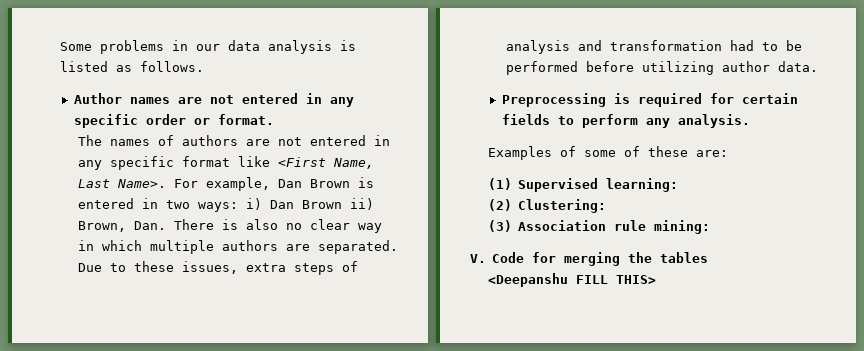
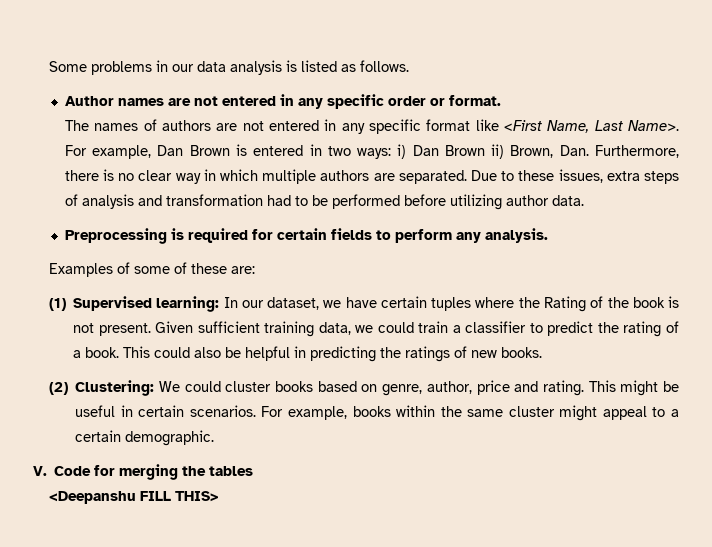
[173,219,278,230] There is also -> [595,145,679,158] [64,169,115,181] Furthermore, there is
[487,199,607,213] [487,220,711,234] // (2) Clustering: // (3) Association rule mining: -> [223,296,679,312] [73,321,680,337] [73,346,543,362] [48,380,679,396] [75,405,679,421] [75,430,215,446] In our dataset, we have certain tuples where the Rating of the book is not present. Given sufficient training data, we could train a classifier to predict the rating of a book. This could also be helpful in predicting the ratings of new books. // (2) Clustering: We could cluster books based on genre, author, price and rating. This might be useful in certain scenarios. For example, books within the same cluster might appeal to a certain demographic.

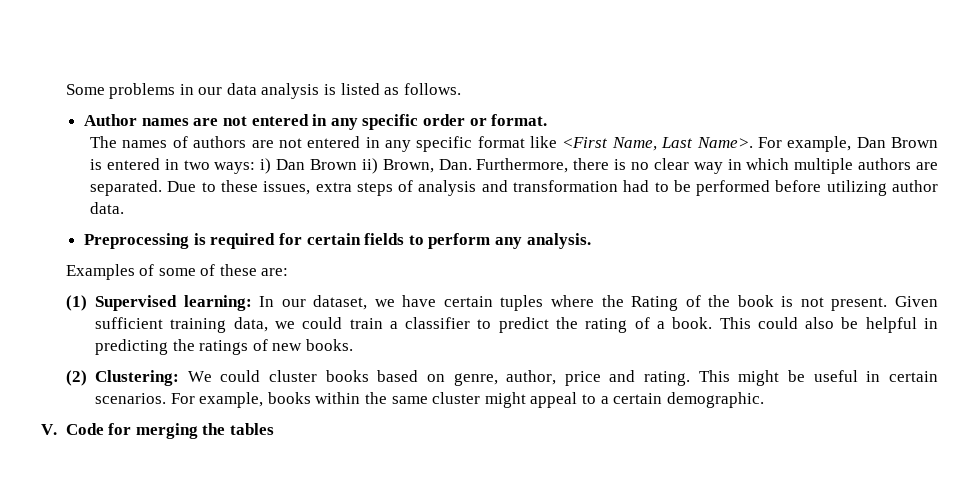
[48,491,219,504] // <Deepanshu FILL THIS> -> (274, 429) none

